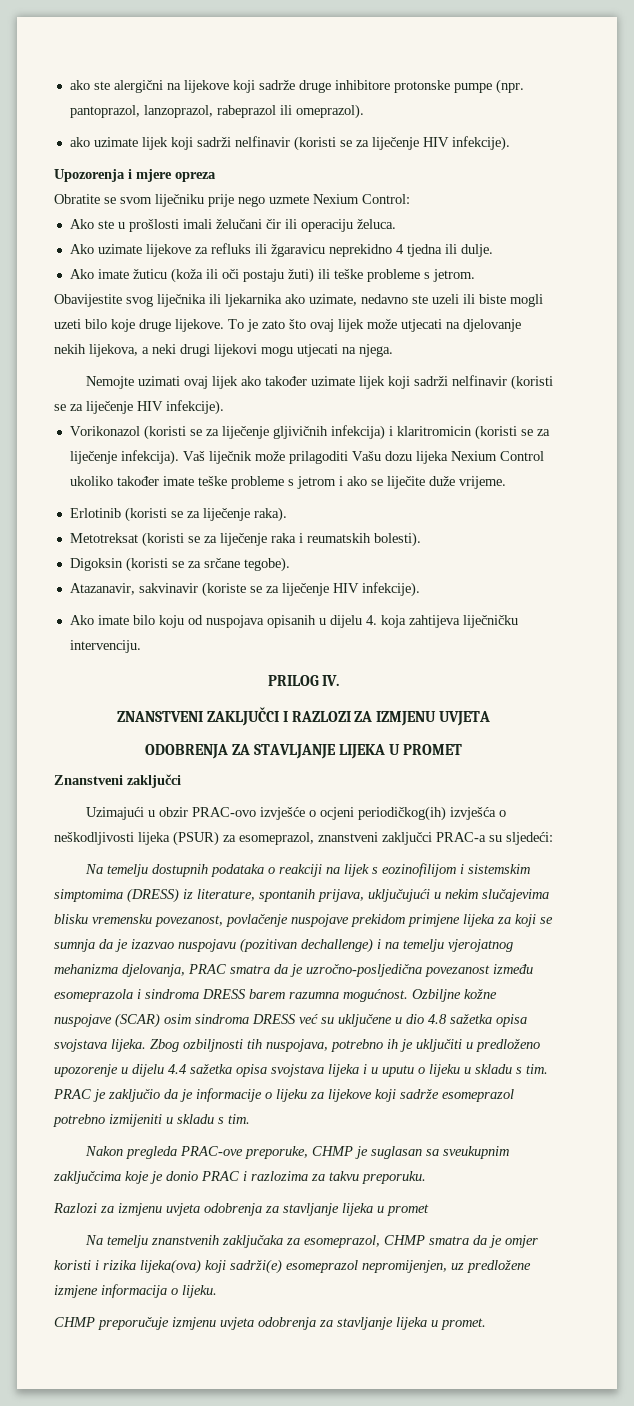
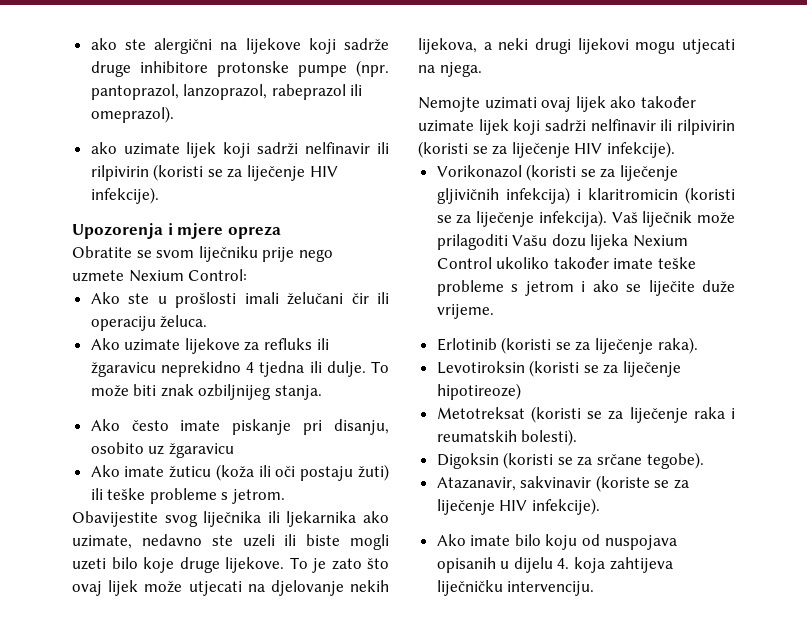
(290, 141) none -> [377,142,389,154] [90,165,149,181] ili rilpivirin
(493, 250) none -> [371,361,389,373] [90,384,323,400] [90,419,390,435] [90,442,234,458] To može biti znak ozbiljnijeg stanja. // Ako često imate piskanje pri disanju, osobito uz žgaravicu
(507, 380) none -> [660,119,735,135] ili rilpivirin
(287, 514) none -> [436,360,682,377] [436,383,521,400] // Levotiroksin (koristi se za liječenje hipotireoze)
[267,675,340,686] [116,707,491,726] [145,744,462,759] [54,774,181,788] [85,806,506,821] [54,831,553,846] [84,863,530,877] [54,888,549,903] [54,914,553,927] [54,938,513,953] [54,964,533,977] [54,989,497,1002] [54,1013,527,1028] [54,1039,540,1052] [54,1064,548,1077] [53,1088,514,1102] [53,1114,250,1127] [84,1146,509,1159] [53,1171,426,1184] [53,1203,429,1216] [84,1235,538,1248] [54,1259,531,1274] [54,1284,217,1298] [54,1317,486,1330] // PRILOG IV. // ZNANSTVENI ZAKLJUČCI I RAZLOZI ZA IZMJENU UVJETA // ODOBRENJA ZA STAVLJANJE LIJEKA U PROMET // Znanstveni zaključci // Uzimajući u obzir PRAC-ovo izvješće o ocjeni periodičkog(ih) izvješća o neškodljivosti lijeka (PSUR) za esomeprazol, znanstveni zaključci PRAC-a su sljedeći: // Na temelju dostupnih podataka o reakciji na lijek s eozinofilijom i sistemskim simptomima (DRESS) iz literature, spontanih prijava, uključujući u nekim slučajevima blisku vremensku povezanost, povlačenje nuspojave prekidom primjene lijeka za koji se sumnja da je izazvao nuspojavu (pozitivan dechallenge) i na temelju vjerojatnog mehanizma djelovanja, PRAC smatra da je uzročno-posljedična povezanost između esomeprazola i sindroma DRESS barem razumna mogućnost. Ozbiljne kožne nuspojave (SCAR) osim sindroma DRESS već su uključene u dio 4.8 sažetka opisa svojstava lijeka. Zbog ozbiljnosti tih nuspojava, potrebno ih je uključiti u predloženo upozorenje u dijelu 4.4 sažetka opisa svojstava lijeka i u uputu o lijeku u skladu s tim. PRAC je zaključio da je informacije o lijeku za lijekove koji sadrže esomeprazol potrebno izmijeniti u skladu s tim. // Nakon pregleda PRAC-ove preporuke, CHMP je suglasan sa sveukupnim zaključcima koje je donio PRAC i razlozima za takvu preporuku. // Razlozi za izmjenu uvjeta odobrenja za stavljanje lijeka u promet // Na temelju znanstvenih zaključaka za esomeprazol, CHMP smatra da je omjer koristi i rizika lijeka(ova) koji sadrži(e) esomeprazol nepromijenjen, uz predložene izmjene informacija o lijeku. // CHMP preporučuje izmjenu uvjeta odobrenja za stavljanje lijeka u promet. -> (595, 588) none

